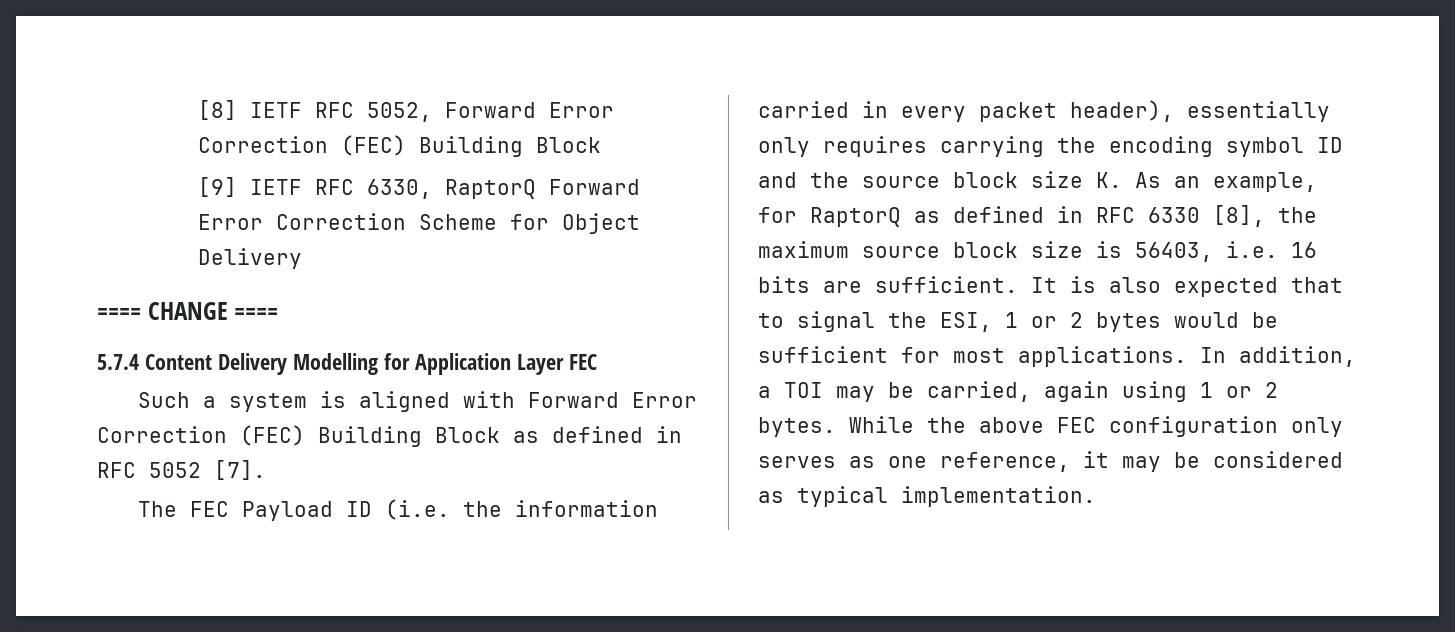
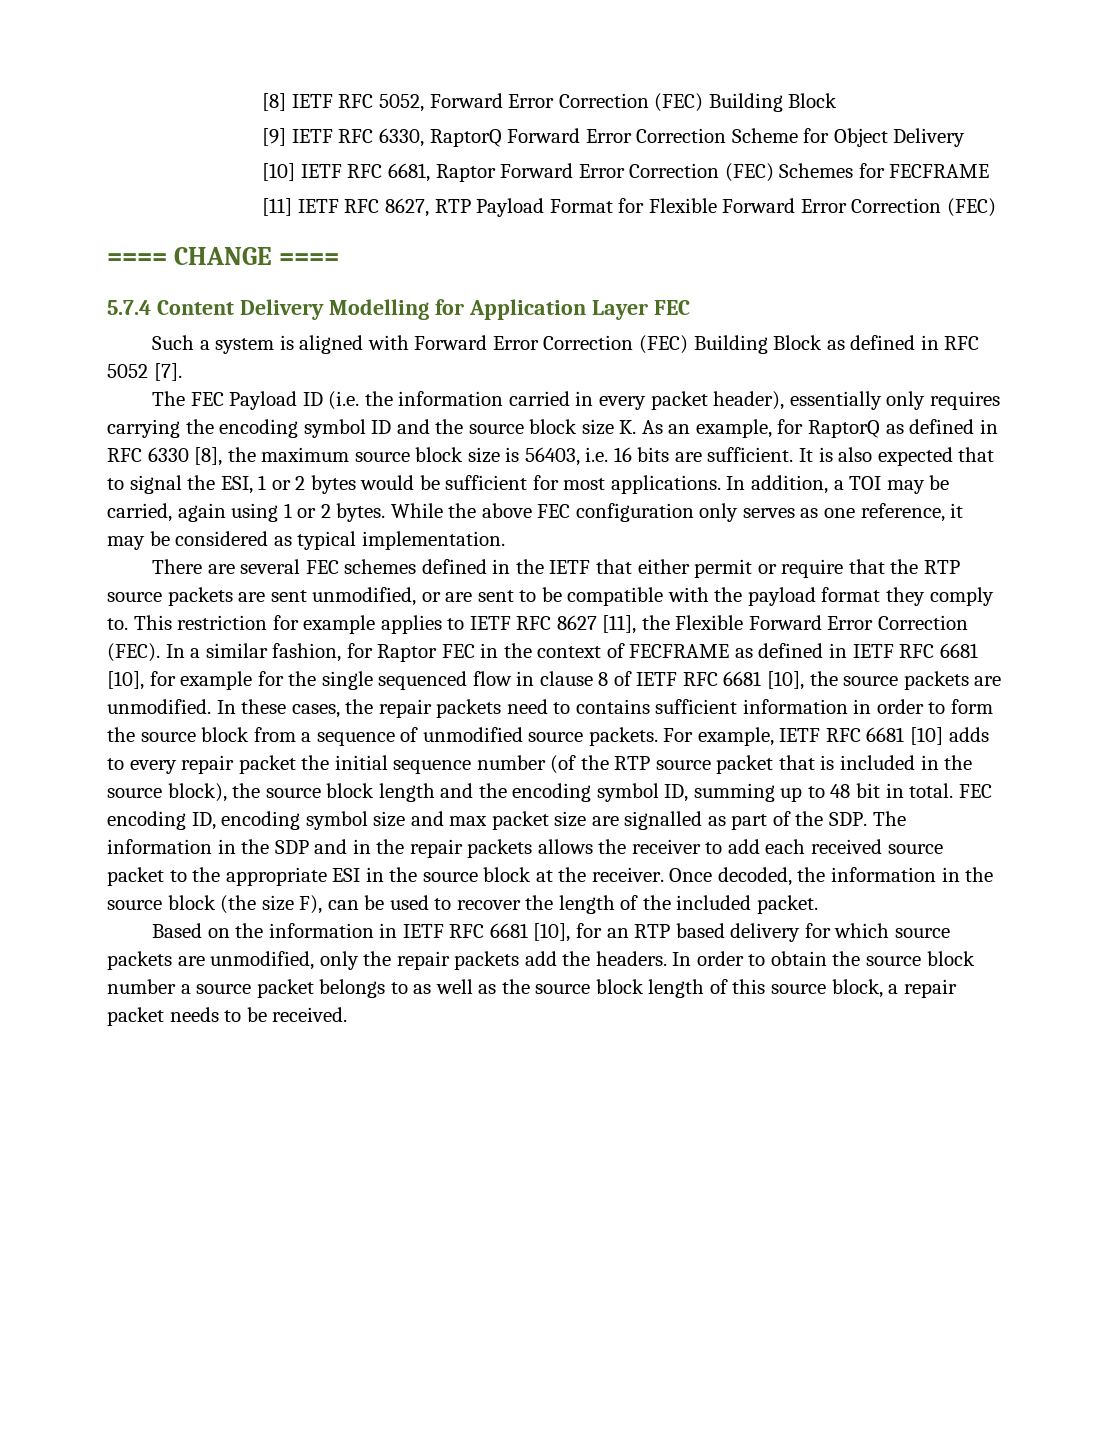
(302, 258) none -> [262,163,990,182] [262,198,996,217] // [10] IETF RFC 6681, Raptor Forward Error Correction (FEC) Schemes for FECFRAME // [11] IETF RFC 8627, RTP Payload Format for Flexible Forward Error Correction (FEC)
(1096, 496) none -> [152,559,960,578] [107,587,994,606] [107,615,969,634] [107,643,978,662] [107,671,1002,690] [107,699,994,718] [107,727,989,746] [107,755,973,774] [107,783,992,802] [107,811,906,830] [107,839,943,858] [107,867,994,886] [107,895,819,914] [152,923,950,942] [107,951,975,970] [107,979,957,998] [107,1007,348,1026] // There are several FEC schemes defined in the IETF that either permit or require that the RTP source packets are sent unmodified, or are sent to be compatible with the payload format they comply to. This restriction for example applies to IETF RFC 8627 [11], the Flexible Forward Error Correction (FEC). In a similar fashion, for Raptor FEC in the context of FECFRAME as defined in IETF RFC 6681 [10], for example for the single sequenced flow in clause 8 of IETF RFC 6681 [10], the source packets are unmodified. In these cases, the repair packets need to contains sufficient information in order to form the source block from a sequence of unmodified source packets. For example, IETF RFC 6681 [10] adds to every repair packet the initial sequence number (of the RTP source packet that is included in the source block), the source block length and the encoding symbol ID, summing up to 48 bit in total. FEC encoding ID, encoding symbol size and max packet size are signalled as part of the SDP. The information in the SDP and in the repair packets allows the receiver to add each received source packet to the appropriate ESI in the source block at the receiver. Once decoded, the information in the source block (the size F), can be used to recover the length of the included packet. // Based on the information in IETF RFC 6681 [10], for an RTP based delivery for which source packets are unmodified, only the repair packets add the headers. In order to obtain the source block number a source packet belongs to as well as the source block length of this source block, a repair packet needs to be received.

